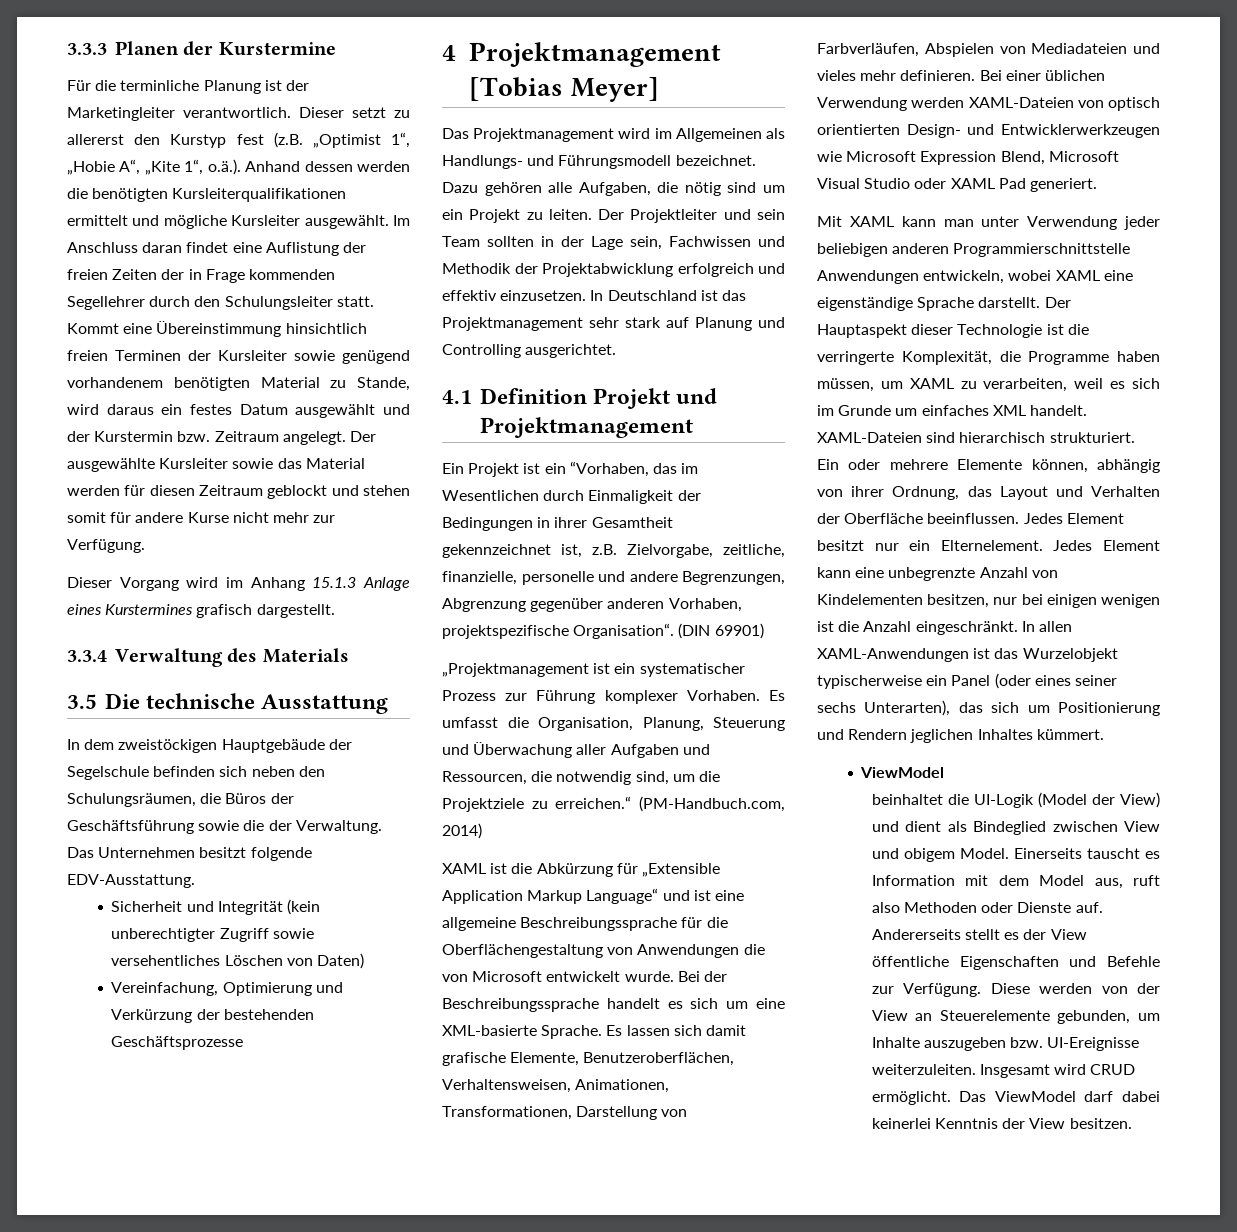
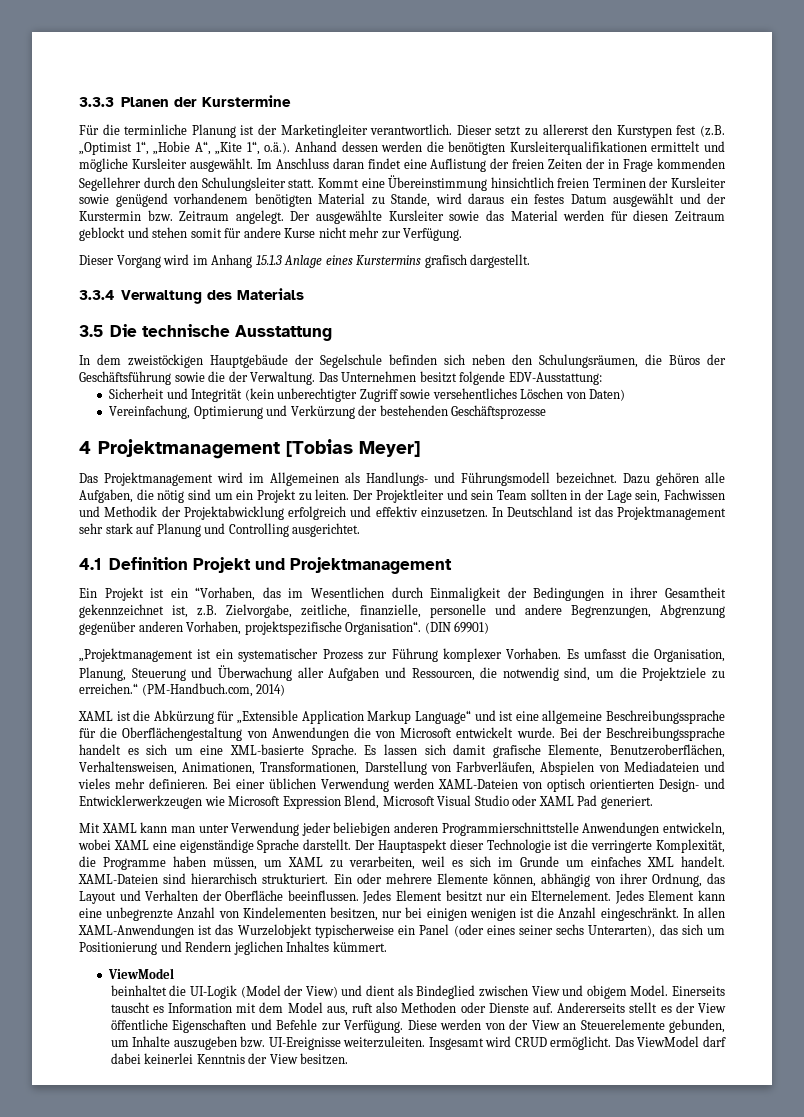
[170,134,227,148] Kurstyp -> [616,125,672,138] Kurstypen
[105,604,194,615] Kurstermines -> [356,255,422,265] Kurstermins
[67,874,195,888] EDV-Ausstattung. -> [508,372,602,385] EDV-Ausstattung:

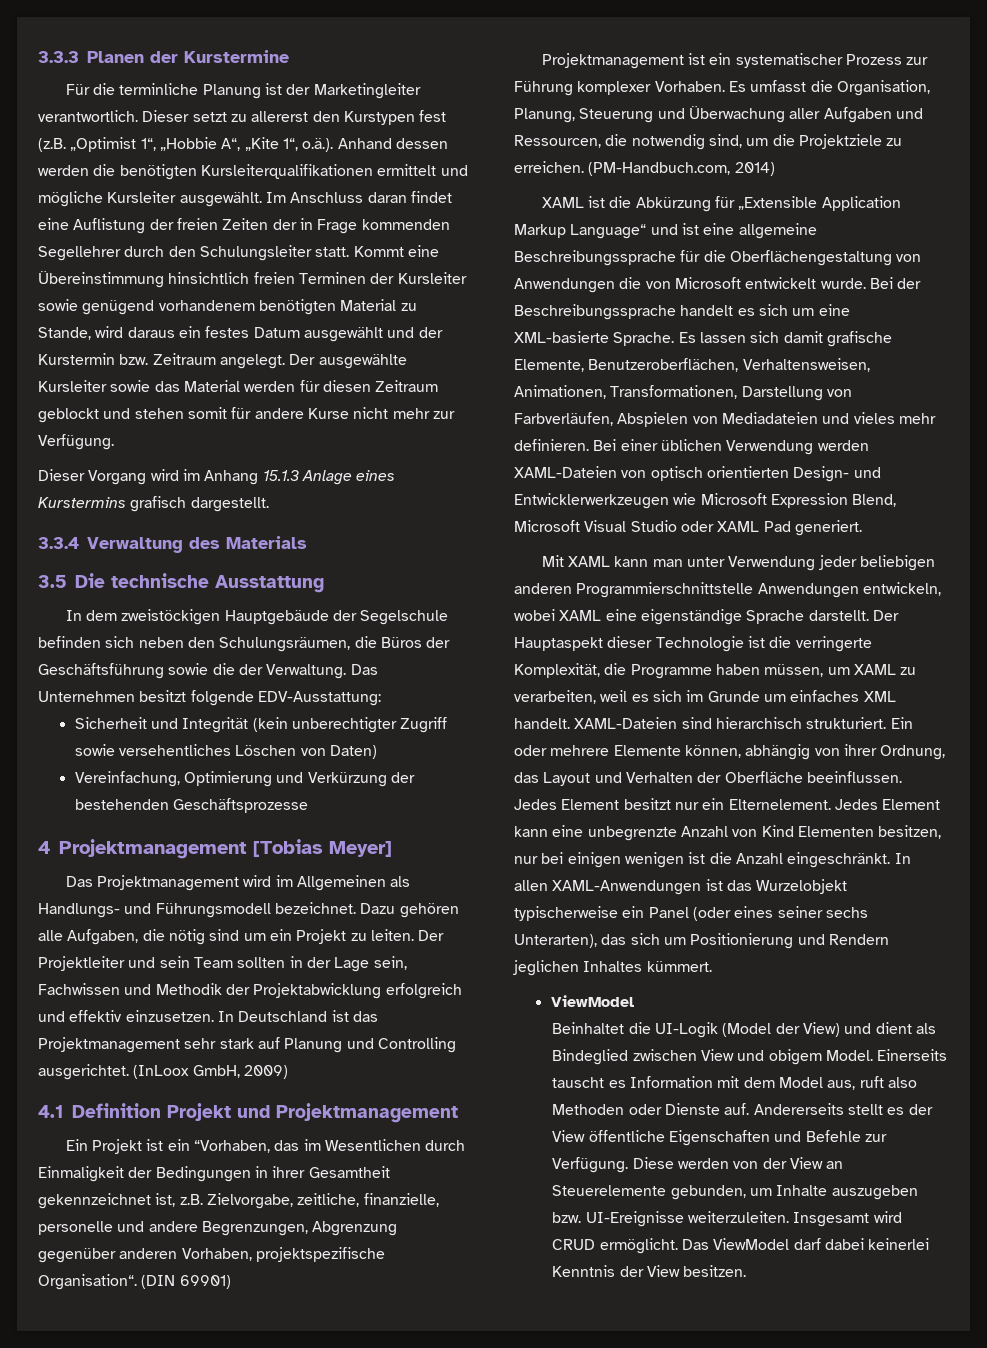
[153,141,191,155] „Hobie -> [159,137,217,151] „Hobbie
(361, 530) none -> [133,1065,288,1079] (InLoox GmbH, 2009)
[79,648,193,662] „Projektmanagement -> [541,53,684,69] Projektmanagement
[79,683,138,694] erreichen.“ -> [514,161,584,173] erreichen.
[242,907,326,918] Kindelementen -> [761,825,874,837] Kind Elementen
[110,985,167,996] beinhaltet -> [552,1022,625,1034] Beinhaltet

